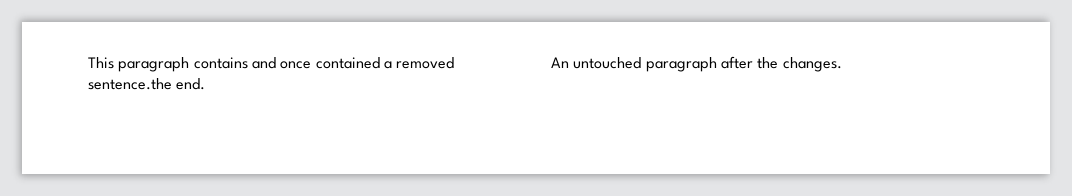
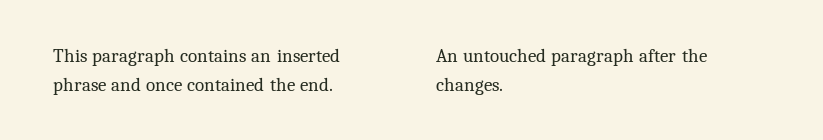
[251,57,455,69] [88,78,172,90] and once contained a removed sentence.the -> [251,48,340,62] [53,77,295,95] an inserted phrase and once contained the

